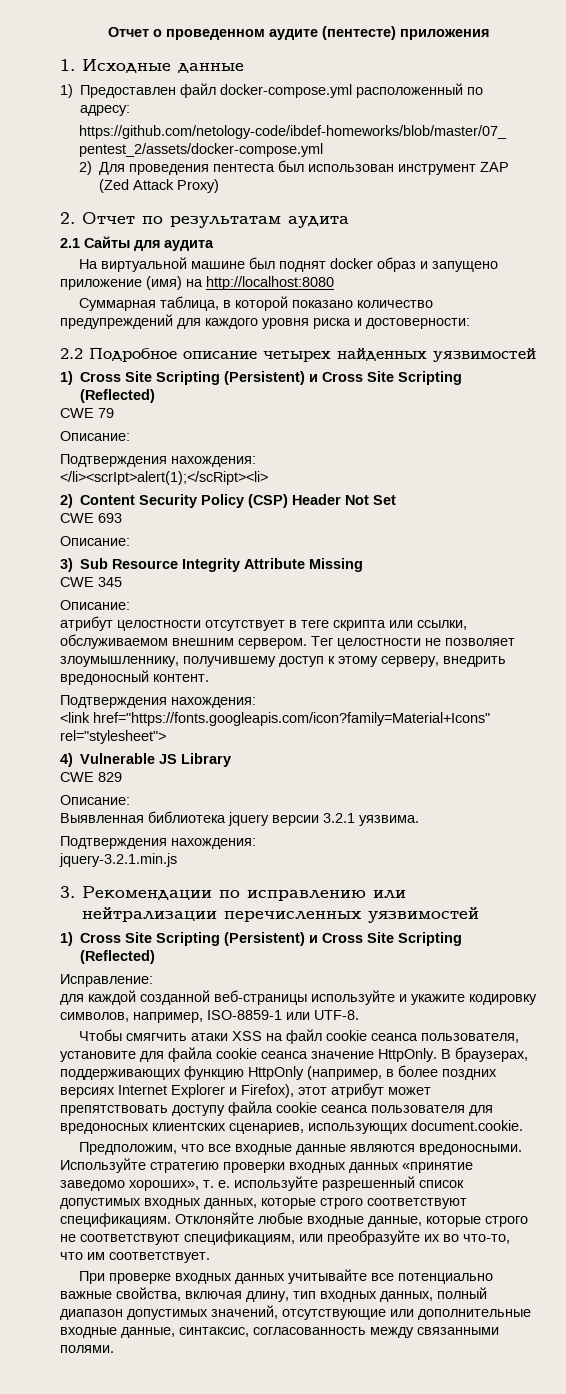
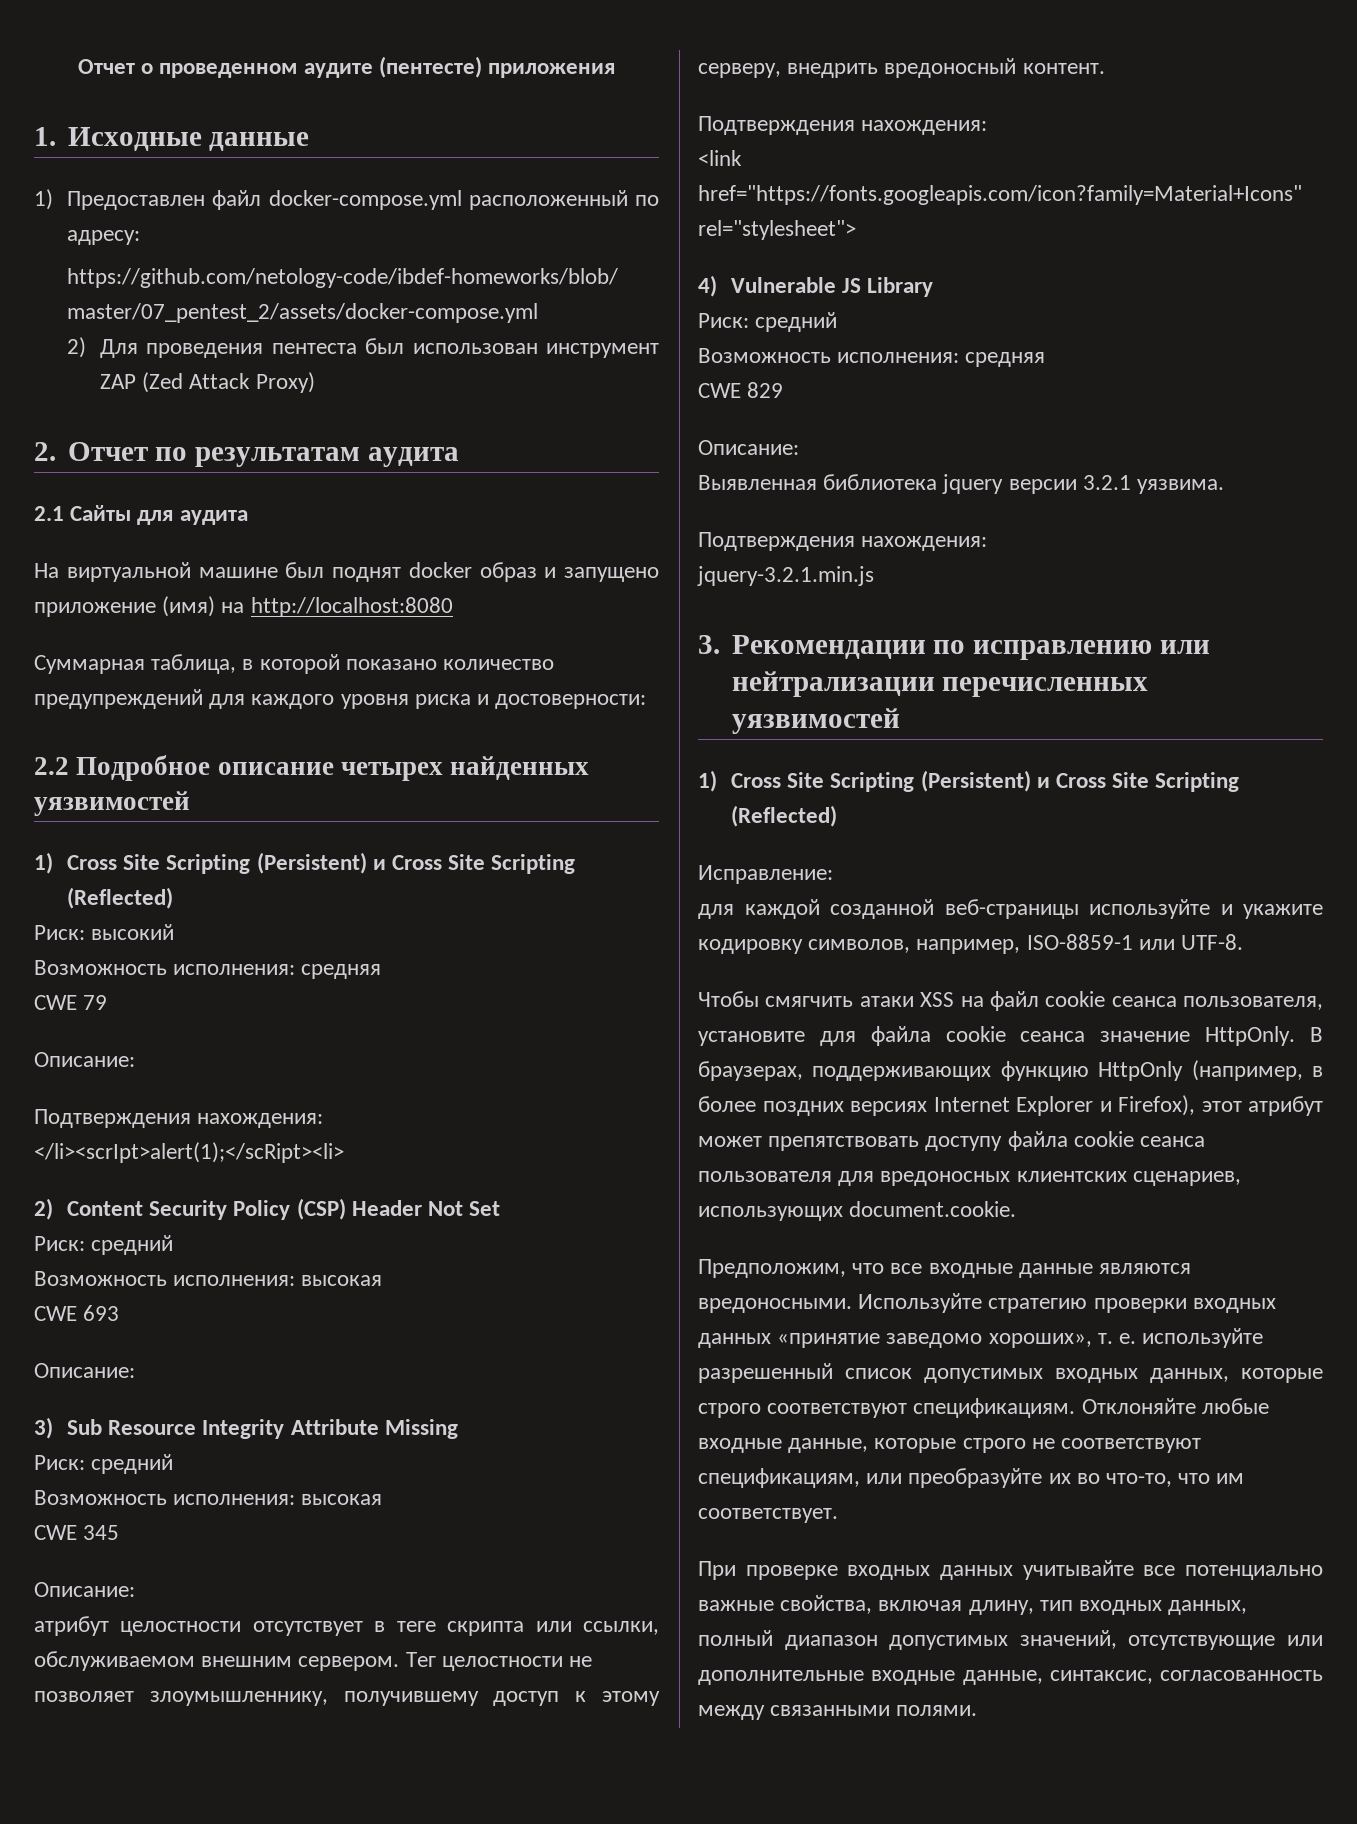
(156, 396) none -> [34,924,175,940] [34,960,382,979] // Риск: высокий // Возможность исполнения: средняя
(397, 500) none -> [34,1235,174,1255] [34,1271,383,1286] // Риск: средний // Возможность исполнения: высокая
(364, 565) none -> [34,1454,174,1474] [34,1490,383,1505] // Риск: средний // Возможность исполнения: высокая
(232, 760) none -> [698,312,838,332] [698,348,1046,367] // Риск: средний // Возможность исполнения: средняя

